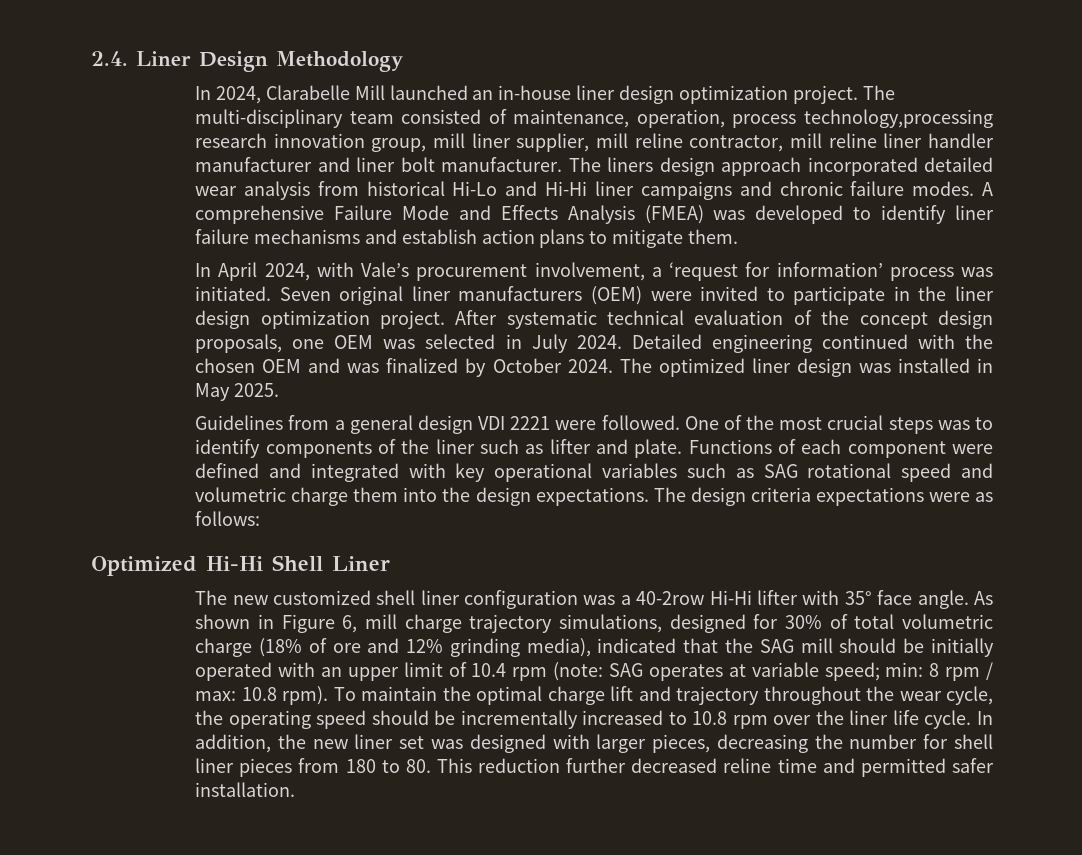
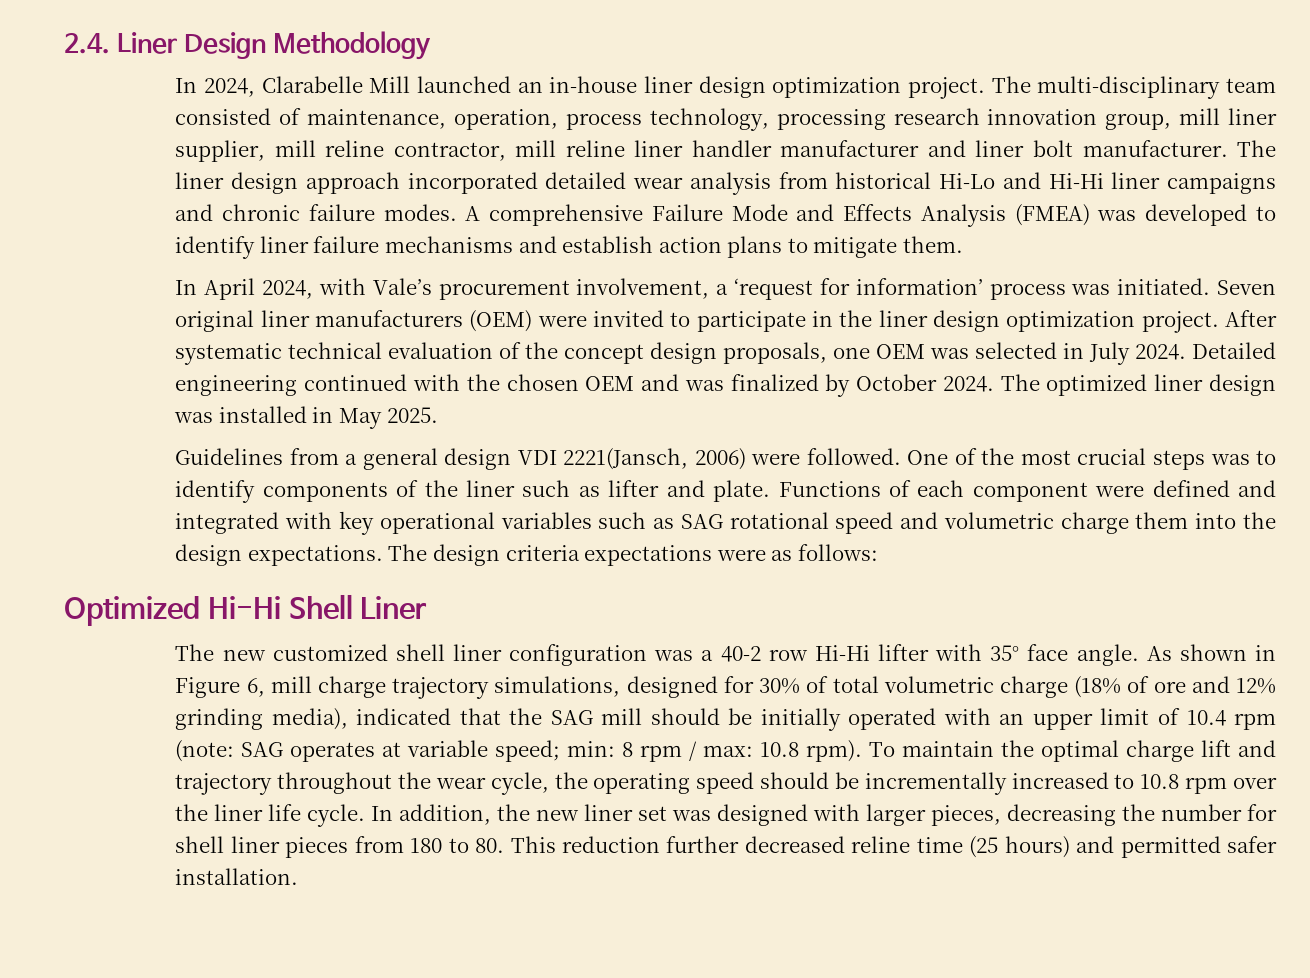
[803,109,993,128] technology,processing -> [649,108,886,131] technology, processing
[607,157,654,172] liners -> [175,172,225,189] liner
[510,416,551,430] 2221 -> [563,448,746,470] 2221(Jansch, 2006)
[636,591,705,605] 40-2row -> [720,646,808,662] 40-2 row
(817, 765) none -> [969,836,1070,858] (25 hours)

